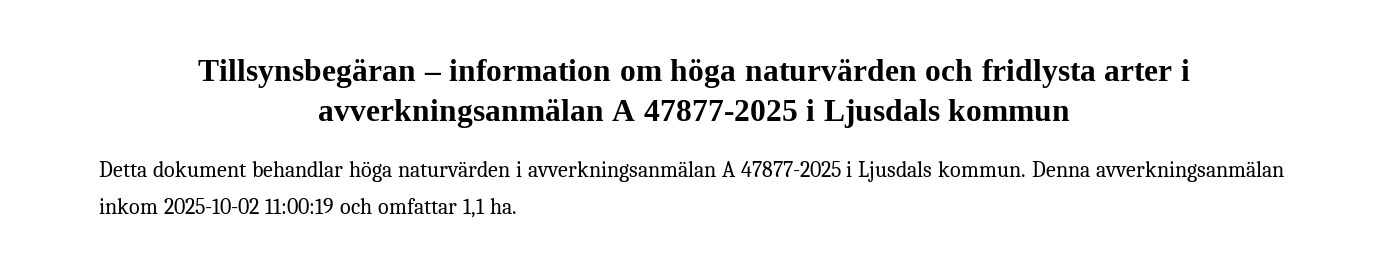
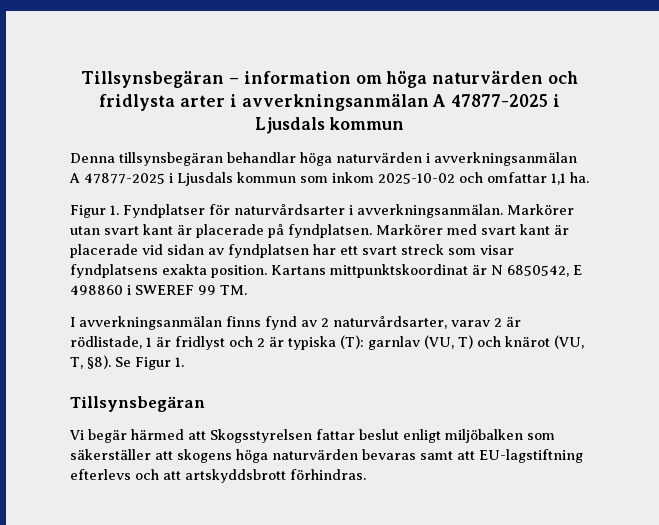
[99,161,247,177] Detta dokument -> [70,152,223,166] Denna tillsynsbegäran
[938,161,1285,182] kommun. Denna avverkningsanmälan -> [237,172,328,183] kommun som
[264,198,334,214] 11:00:19 -> (455, 178) none
(517, 206) none -> [70,204,574,218] [70,224,569,238] [70,244,514,258] [70,264,582,278] [70,285,247,295] [70,316,521,330] [70,335,584,350] [70,355,184,370] [70,396,205,412] [69,429,555,443] [70,449,583,463] [70,469,366,483] // Figur 1. Fyndplatser för naturvårdsarter i avverkningsanmälan. Markörer utan svart kant är placerade på fyndplatsen. Markörer med svart kant är placerade vid sidan av fyndplatsen har ett svart streck som visar fyndplatsens exakta position. Kartans mittpunktskoordinat är N 6850542, E 498860 i SWEREF 99 TM. // I avverkningsanmälan finns fynd av 2 naturvårdsarter, varav 2 är rödlistade, 1 är fridlyst och 2 är typiska (T): garnlav (VU, T) och knärot (VU, T, §8). Se Figur 1. // Tillsynsbegäran // Vi begär härmed att Skogsstyrelsen fattar beslut enligt miljöbalken som säkerställer att skogens höga naturvärden bevaras samt att EU-lagstiftning efterlevs och att artskyddsbrott förhindras.

